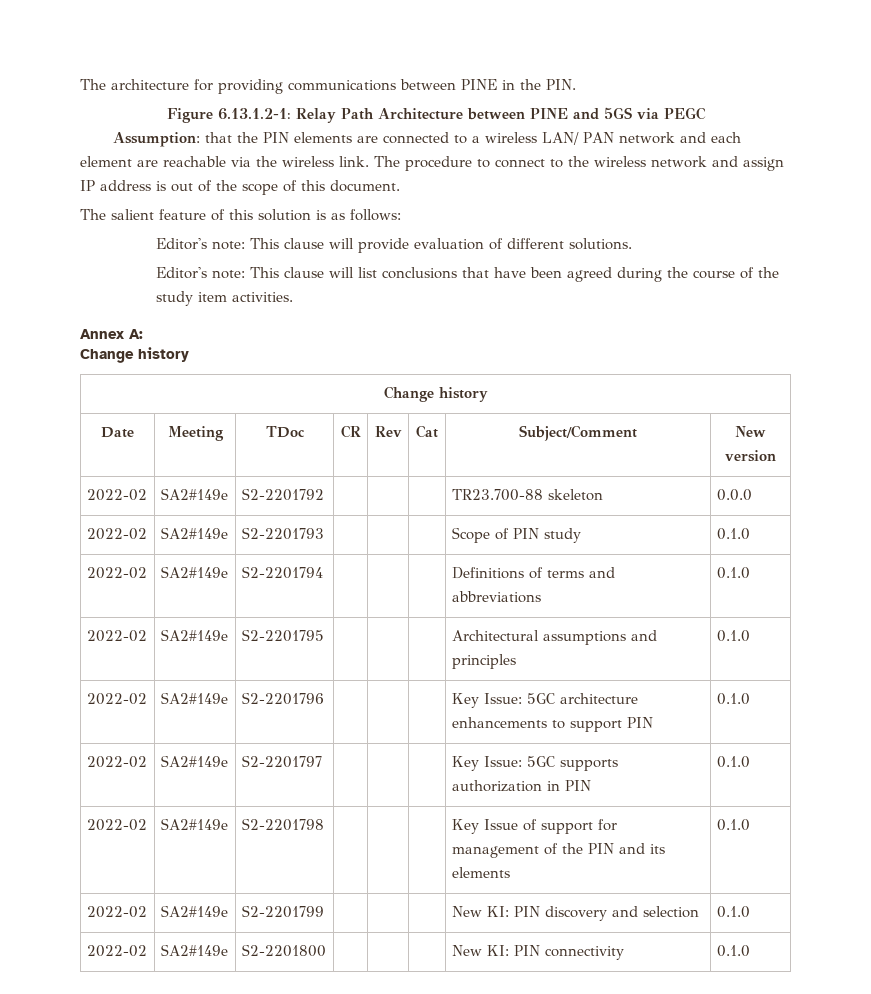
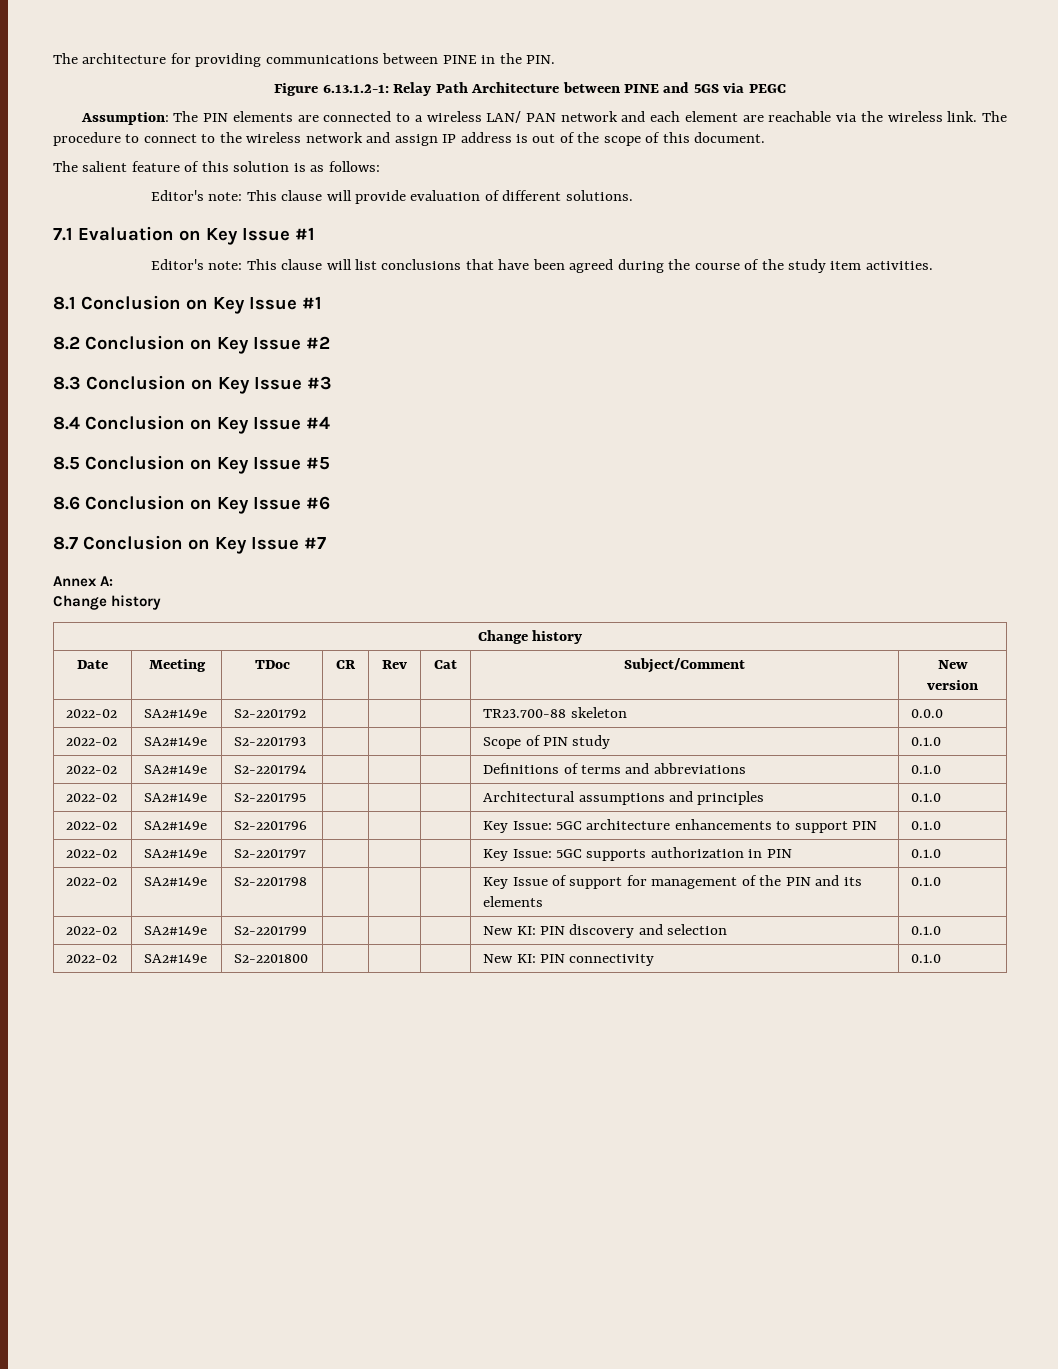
[204,132,258,143] that the -> [173,111,199,122] The
(633, 244) none -> [53,226,315,245] // 7.1 Evaluation on Key Issue #1
(294, 297) none -> [53,295,322,314] [53,335,330,354] [53,375,332,394] [53,415,330,434] [53,455,330,474] [53,495,330,514] [53,535,326,554] // 8.1 Conclusion on Key Issue #1 // 8.2 Conclusion on Key Issue #2 // 8.3 Conclusion on Key Issue #3 // 8.4 Conclusion on Key Issue #4 // 8.5 Conclusion on Key Issue #5 // 8.6 Conclusion on Key Issue #6 // 8.7 Conclusion on Key Issue #7

